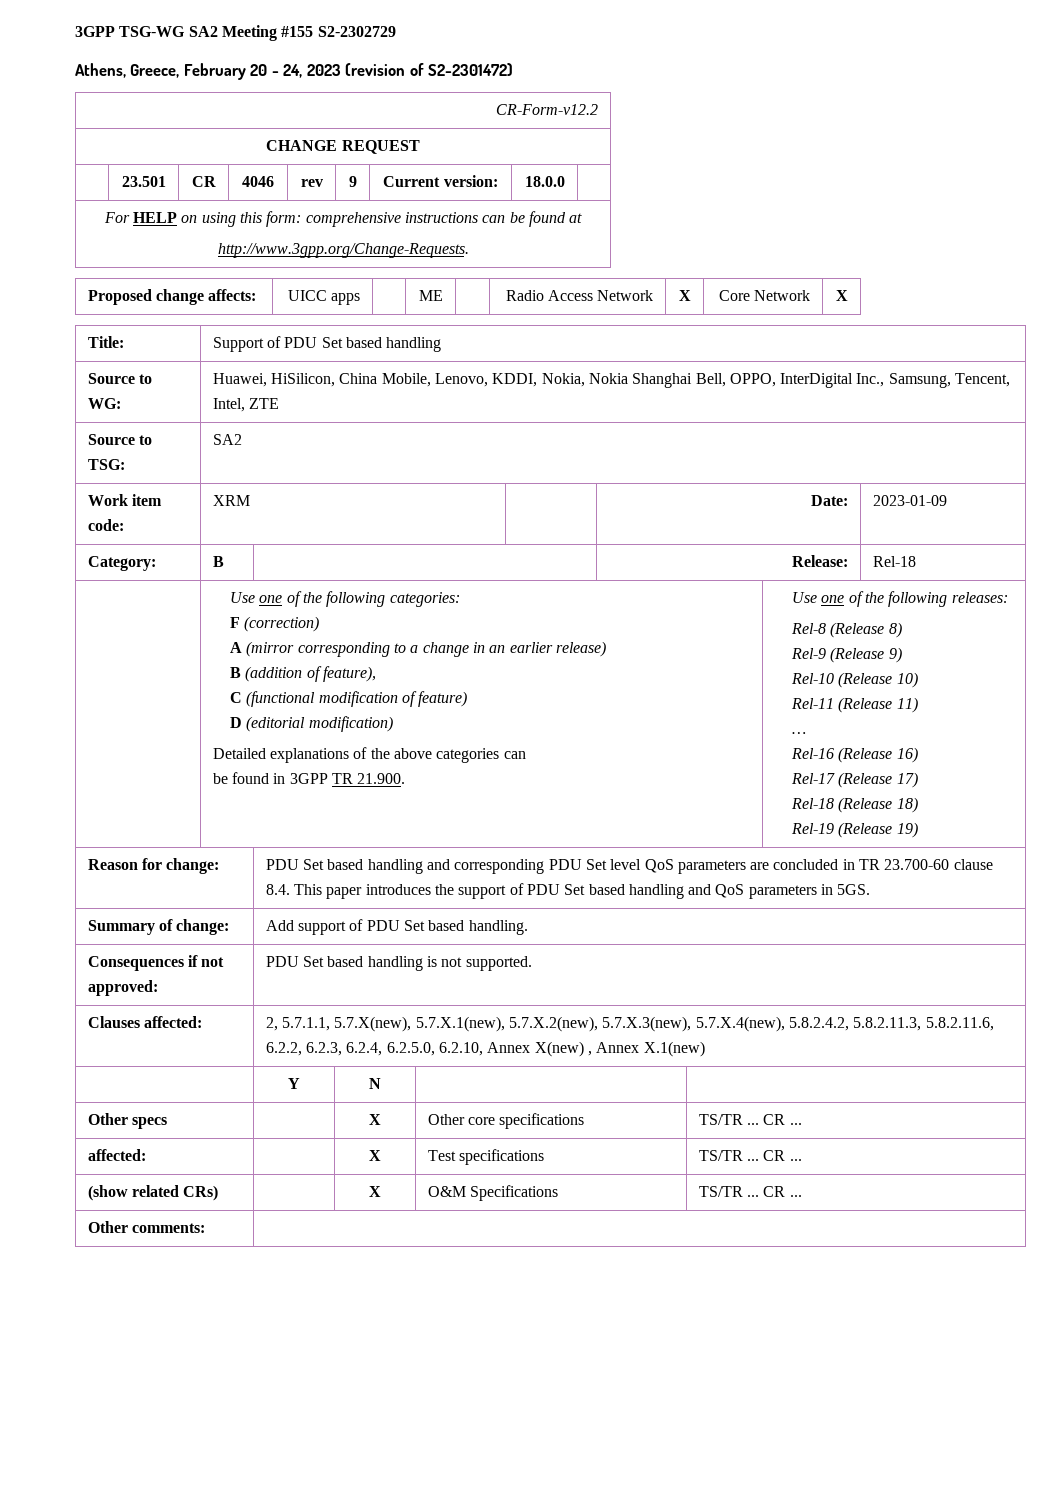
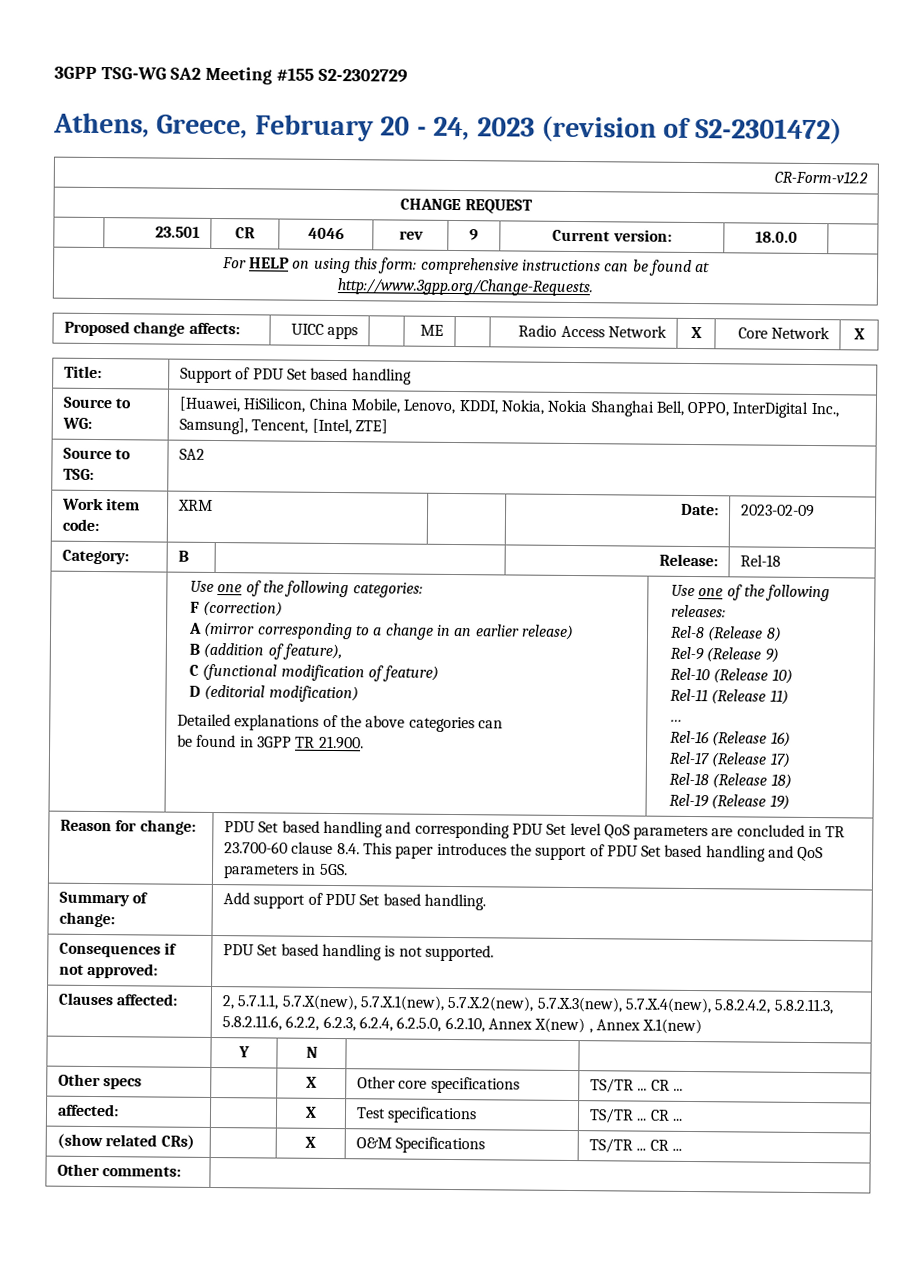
[212,373,267,387] Huawei, -> [178,396,240,413] [Huawei,
[888,373,1011,388] [212,398,279,412] Samsung, Tencent, Intel, ZTE -> [178,417,388,435] Samsung], Tencent, [Intel, ZTE]
[872,495,947,506] 2023-01-09 -> [740,504,815,518] 2023-02-09

